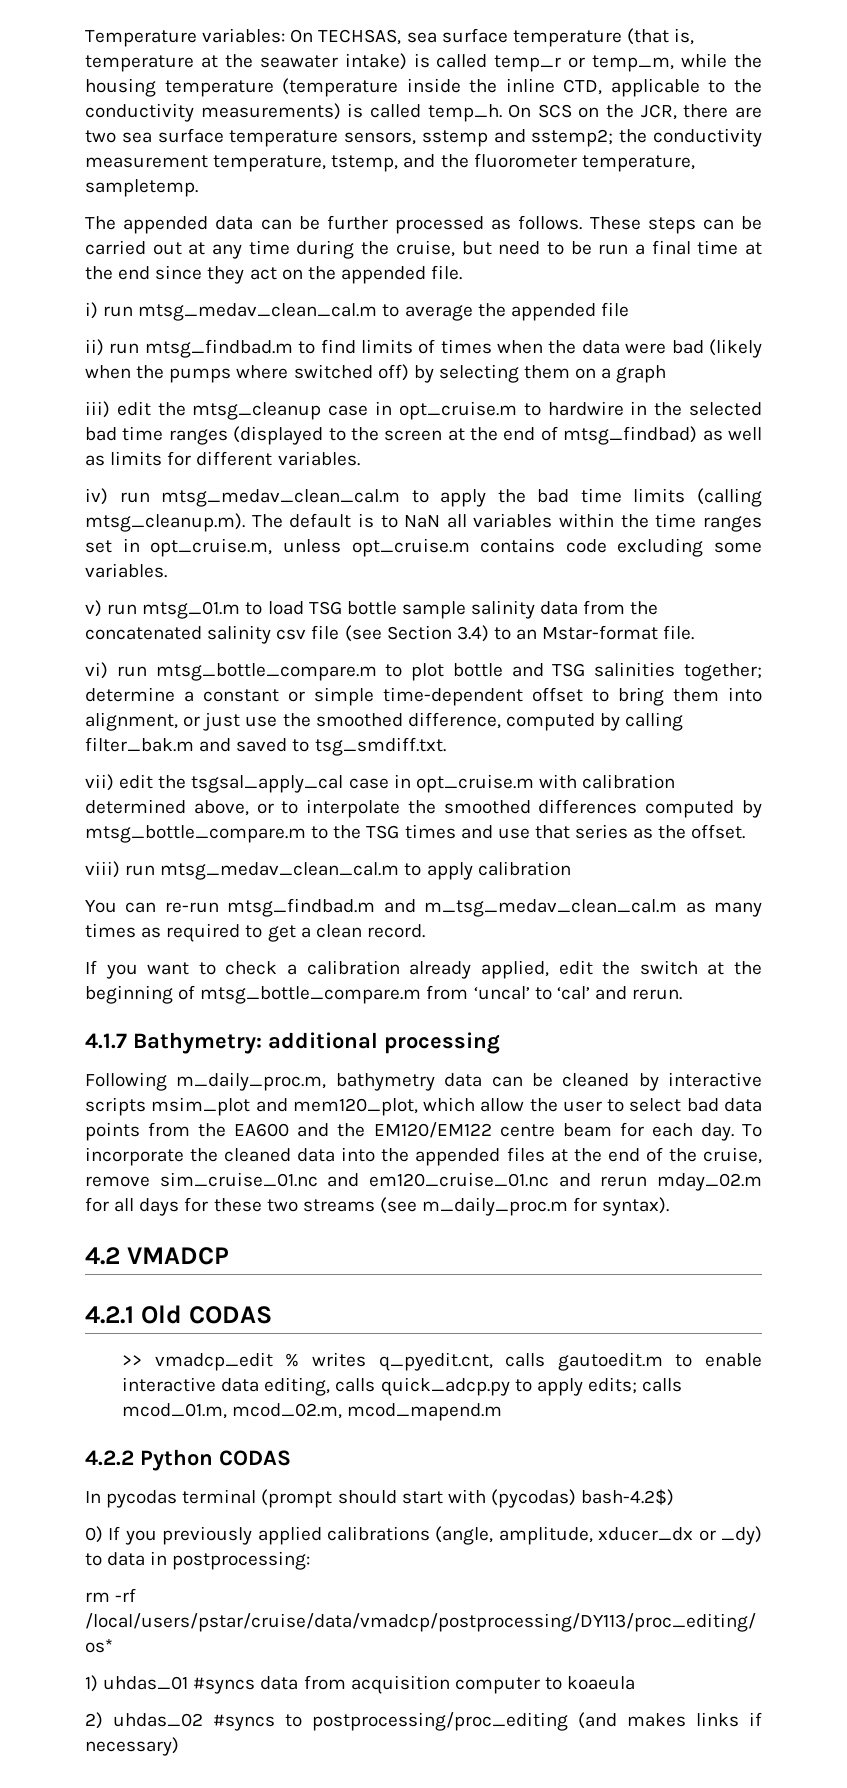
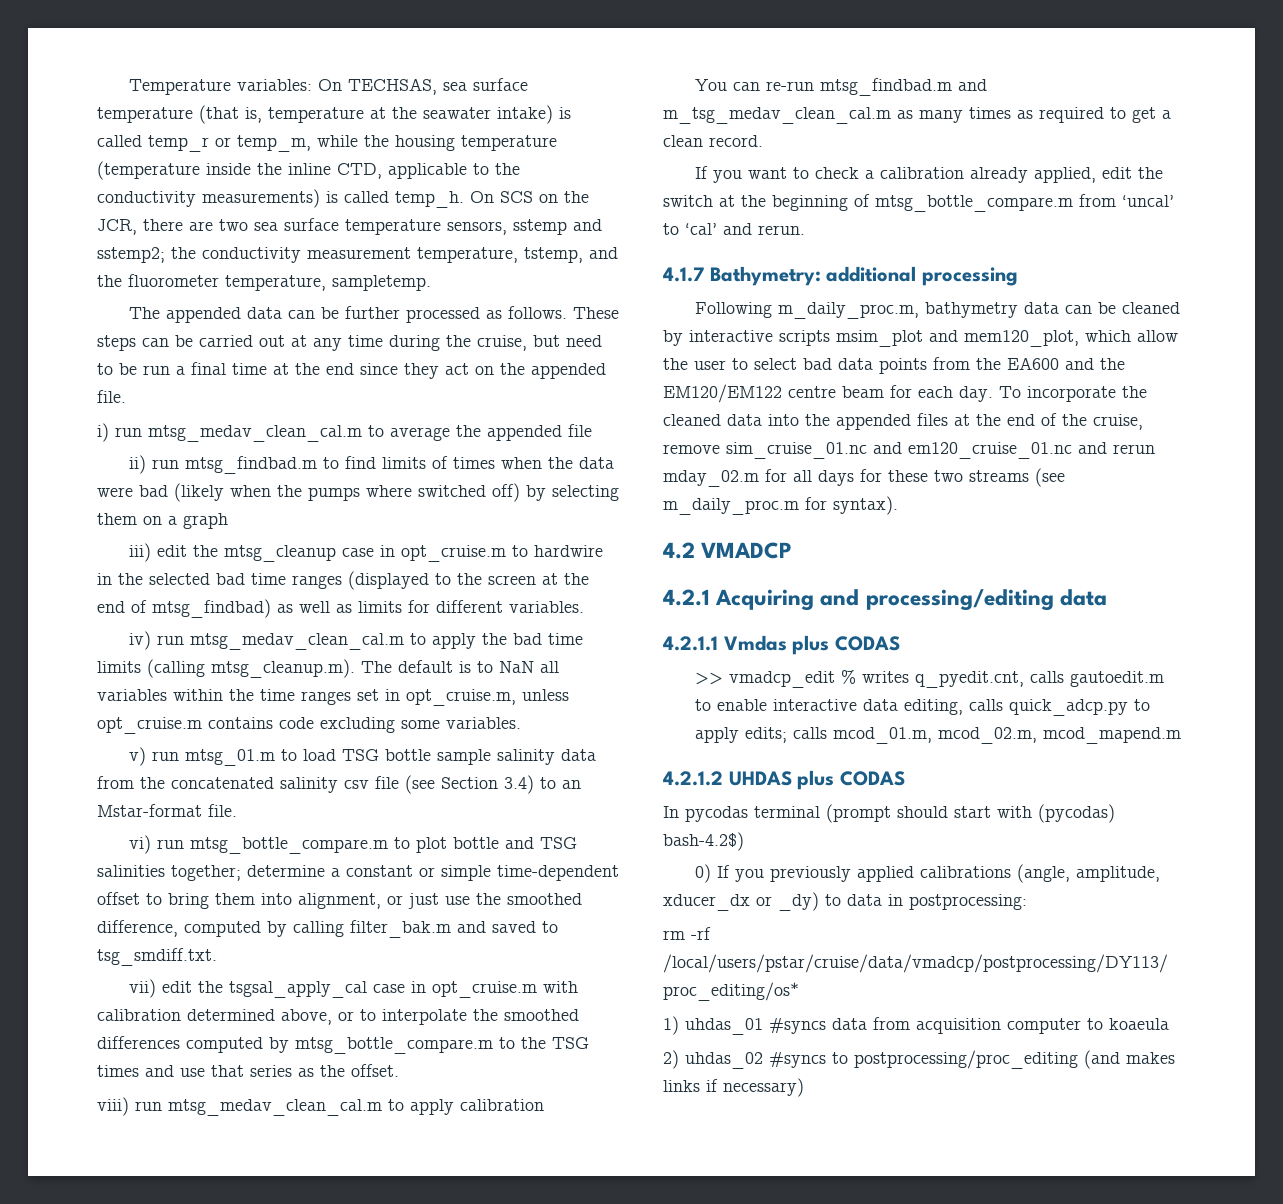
[140,1305,182,1324] Old -> [715,589,1107,611] [663,635,830,655] Acquiring and processing/editing data // 4.2.1.1 Vmdas plus
[85,1449,213,1471] 4.2.2 Python -> [663,770,835,790] 4.2.1.2 UHDAS plus

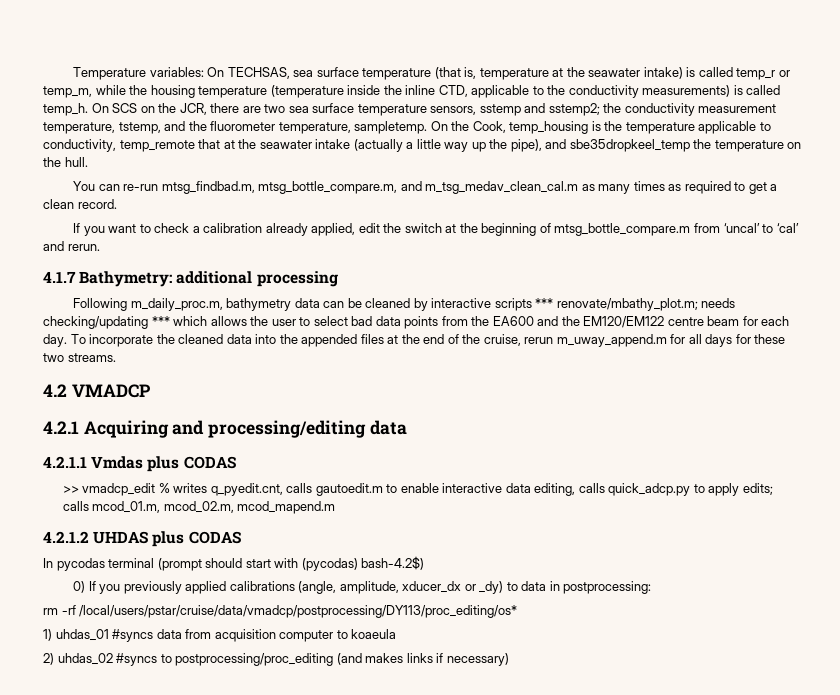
[128,306,619,323] [97,335,602,351] [97,362,606,379] [97,390,126,403] [97,423,592,442] [128,455,614,474] [97,483,619,502] [97,513,228,529] [128,543,603,562] [97,571,589,590] [97,599,584,618] [128,631,583,650] [97,659,559,678] [97,689,569,706] [97,717,521,734] [128,747,596,766] [97,775,581,794] [97,804,237,817] [128,835,577,854] [97,865,619,881] [97,892,582,909] [97,920,558,938] [97,948,217,966] [128,979,578,998] [97,1009,579,1025] [97,1036,589,1054] [97,1064,399,1077] [97,1097,544,1116] // The appended data can be further processed as follows. These steps can be carried out at any time during the cruise, but need to be run a final time at the end since they act on the appended file. // i) run mtsg_medav_clean_cal.m to average the appended file // ii) run mtsg_findbad.m to find limits of times when the data were bad (likely when the pumps where switched off) by selecting them on a graph // iii) edit the mtsg_cleanup case in opt_cruise.m to hardwire in the selected bad time ranges (displayed to the screen at the end of mtsg_findbad) as well as limits for different variables. // iv) run mtsg_medav_clean_cal.m to apply the bad time limits (calling mtsg_cleanup.m). The default is to NaN all variables within the time ranges set in opt_cruise.m, unless opt_cruise.m contains code excluding some variables. // v) run mtsg_01.m to load TSG bottle sample salinity data from the concatenated salinity csv file (see Section 3.4) to an Mstar-format file. // vi) run mtsg_bottle_compare.m to plot bottle and TSG salinities together; determine a constant or simple time-dependent offset to bring them into alignment, or just use the smoothed difference, computed by calling filter_bak.m and saved to tsg_smdiff.txt. // vii) edit the tsgsal_apply_cal case in opt_cruise.m with calibration determined above, or to interpolate the smoothed differences computed by mtsg_bottle_compare.m to the TSG times and use that series as the offset. // viii) run mtsg_medav_clean_cal.m to apply calibration -> [430,121,771,134] [43,139,802,152] [43,157,88,167] On the Cook, temp_housing is the temperature applicable to conductivity, temp_remote that at the seawater intake (actually a little way up the pipe), and sbe35dropkeel_temp the temperature on the hull.
[819,78,952,96] mtsg_findbad.m -> [161,181,398,194] mtsg_findbad.m, mtsg_bottle_compare.m,
[836,330,1178,347] msim_plot and mem120_plot, which allow -> [535,298,736,311] [43,316,247,329] *** renovate/mbathy_plot.m; needs checking/updating *** which allows
[663,442,1155,459] [663,470,759,487] remove sim_cruise_01.nc and em120_cruise_01.nc and rerun mday_02.m -> [524,334,667,347] rerun m_uway_append.m
[969,468,1065,487] [663,496,898,515] streams (see m_daily_proc.m for syntax). -> [67,353,116,362] streams.

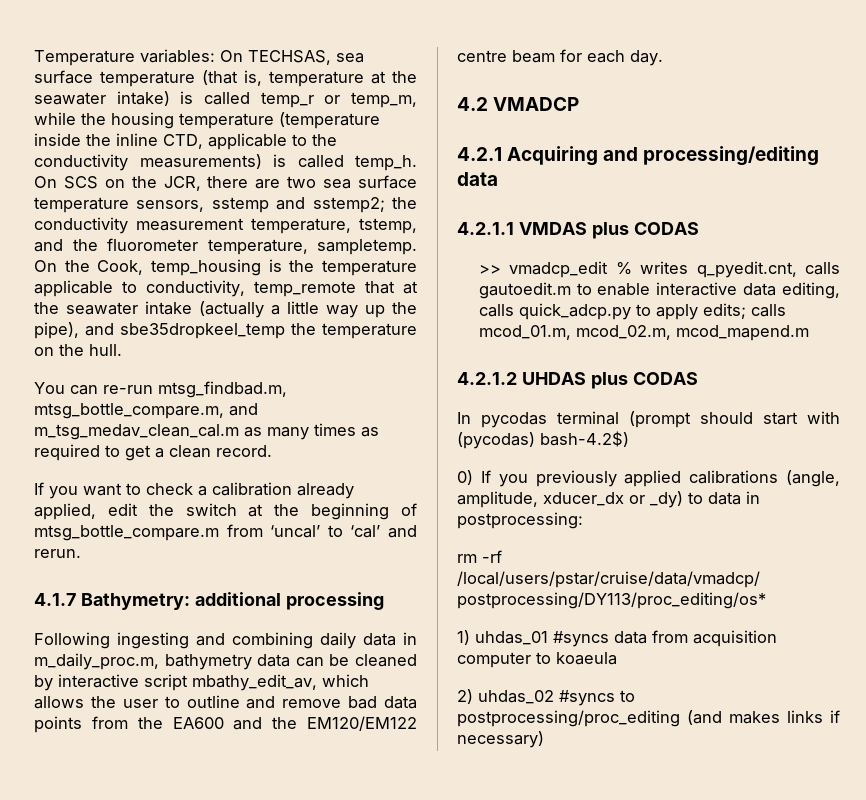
(128, 304) none -> [117,632,417,649] ingesting and combining daily data in
[494,298,736,311] [43,316,170,329] scripts *** renovate/mbathy_plot.m; needs checking/updating *** -> [144,674,317,691] script mbathy_edit_av,
[313,316,348,326] select -> [186,695,342,709] outline and remove
[70,334,786,347] [43,353,116,362] To incorporate the cleaned data into the appended files at the end of the cruise, rerun m_uway_append.m for all days for these two streams. -> (663, 58) none
[91,456,144,469] Vmdas -> [518,222,587,235] VMDAS

